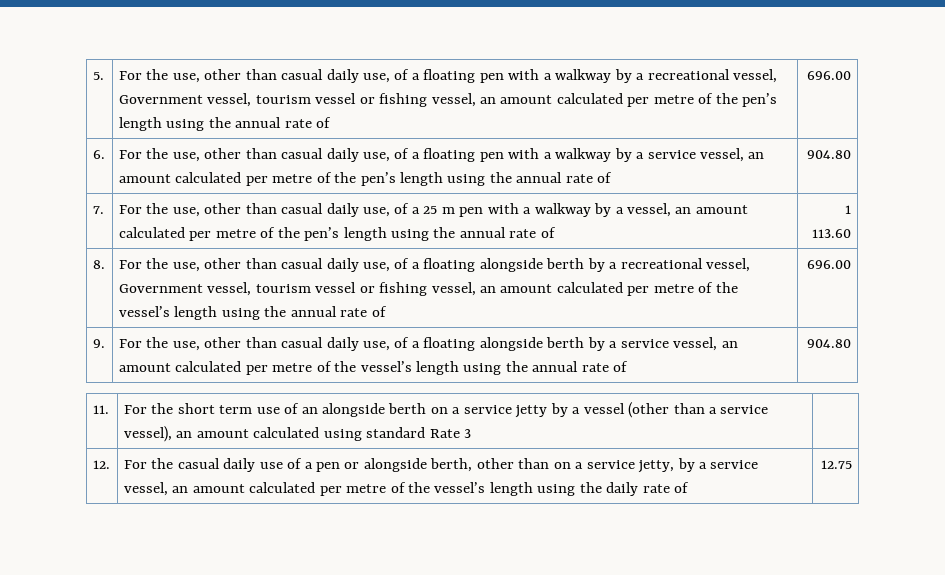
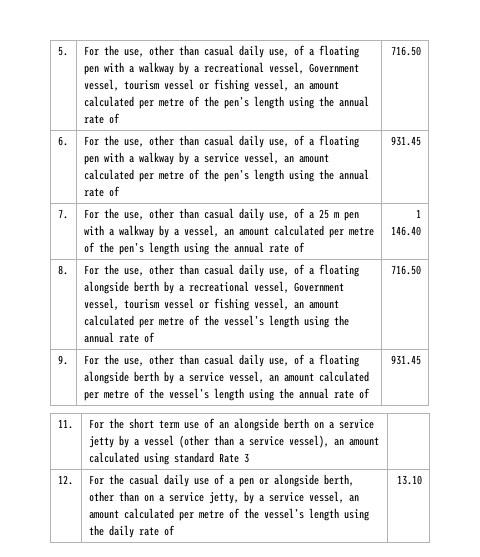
[807,71,852,80] 696.00 -> [391,46,422,56] 716.50
[807,150,852,159] 904.80 -> [391,136,422,146] 931.45
[812,229,852,238] 113.60 -> [391,226,422,236] 146.40
[807,260,852,269] 696.00 -> [391,265,422,275] 716.50
[807,339,852,348] 904.80 -> [391,355,422,365] 931.45
[821,460,853,469] 12.75 -> [397,475,423,485] 13.10

